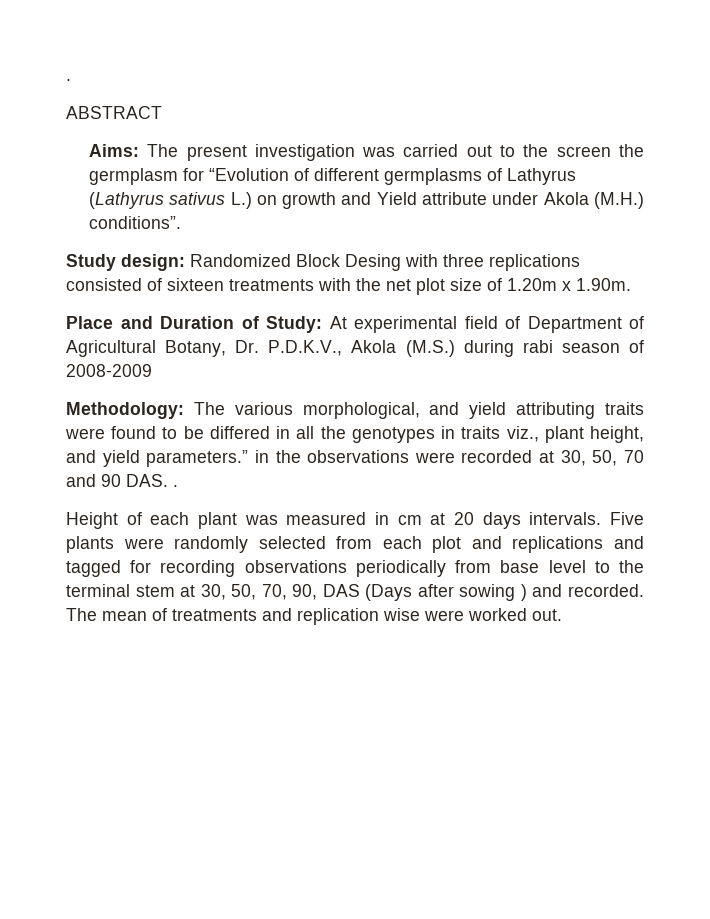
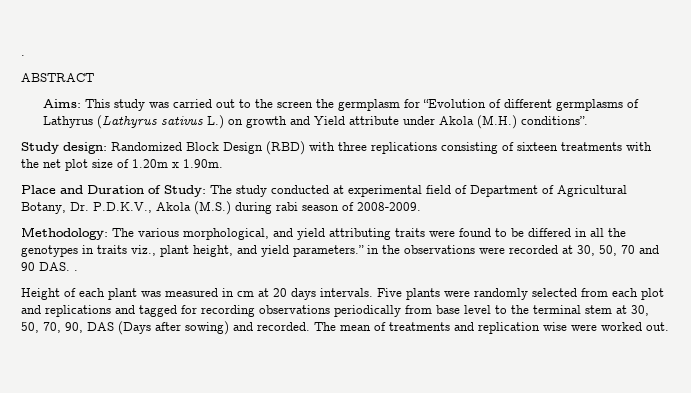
[147,144,355,161] The present investigation -> [84,99,145,111] This study
[345,254,401,271] Desing -> [223,141,305,155] Design (RBD)
[66,278,142,291] consisted -> [441,142,498,154] consisting
[329,316,347,329] At -> [210,185,344,197] The study conducted at
[66,364,152,377] 2008-2009 -> [357,202,421,211] 2008-2009.
[459,584,527,601] sowing ) -> [185,321,229,335] sowing)

